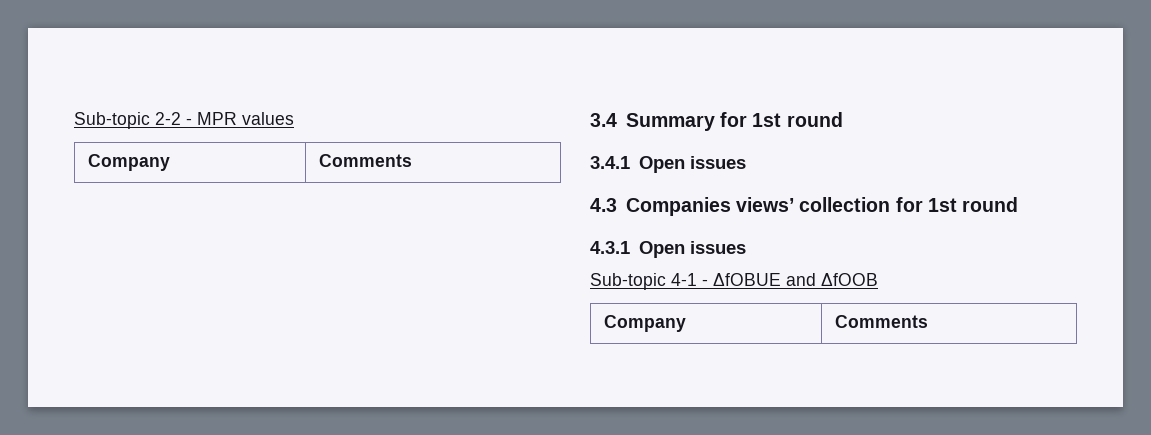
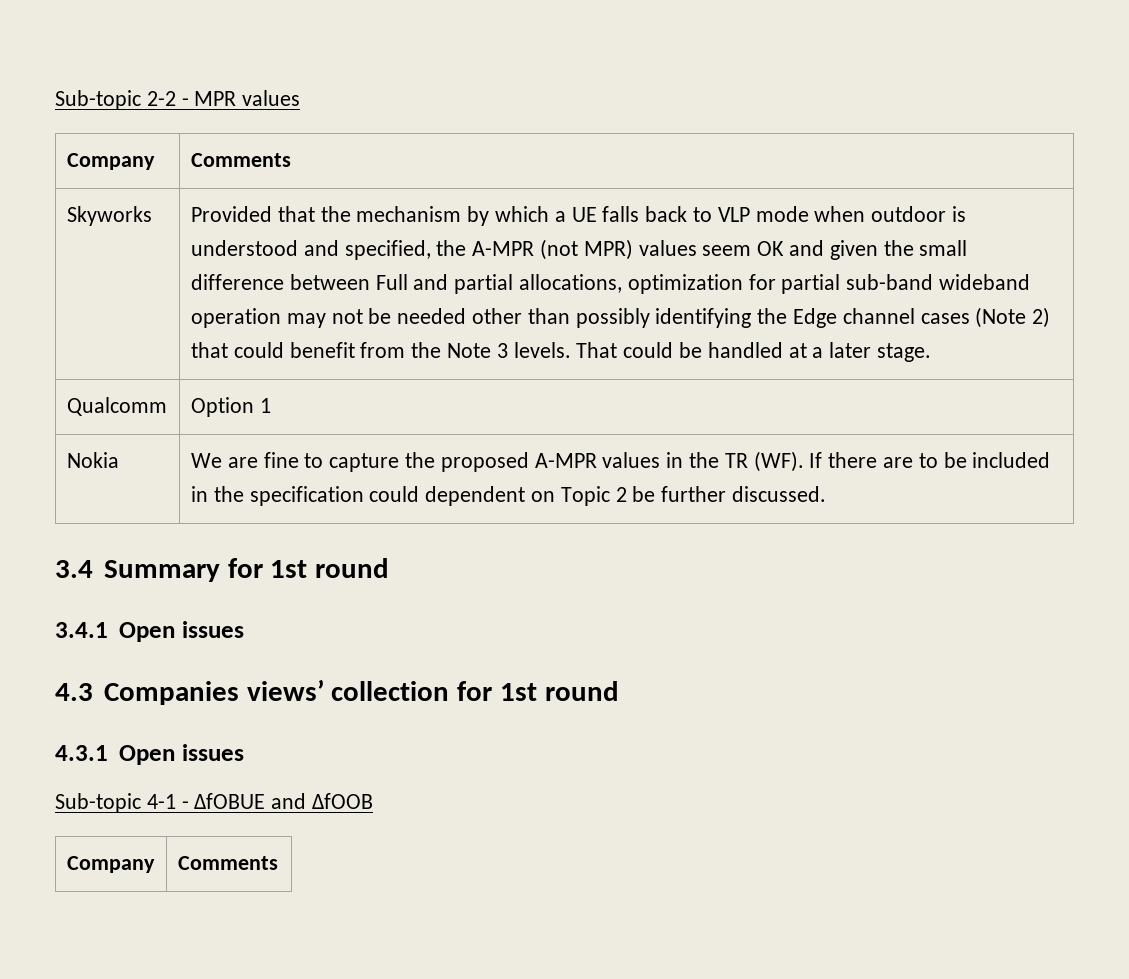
(412, 160) none -> [66,206,152,226] [190,206,967,226] [190,239,968,260] [190,274,1031,294] [190,307,1051,328] [190,342,932,362] [66,397,167,416] [190,397,271,417] [66,452,119,468] [190,451,1051,472] [190,486,827,506] // Skyworks | Provided that the mechanism by which a UE falls back to VLP mode when outdoor is understood and specified, the A-MPR (not MPR) values seem OK and given the small difference between Full and partial allocations, optimization for partial sub-band wideband operation may not be needed other than possibly identifying the Edge channel cases (Note 2) that could benefit from the Note 3 levels. That could be handled at a later stage. // Qualcomm | Option 1 // Nokia | We are fine to capture the proposed A-MPR values in the TR (WF). If there are to be included in the specification could dependent on Topic 2 be further discussed.

